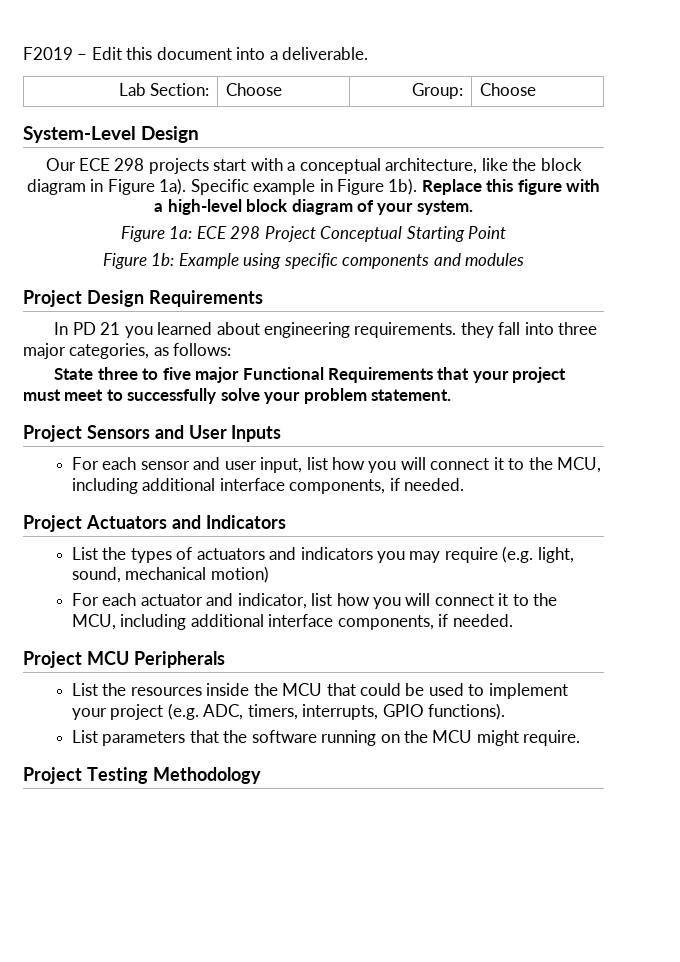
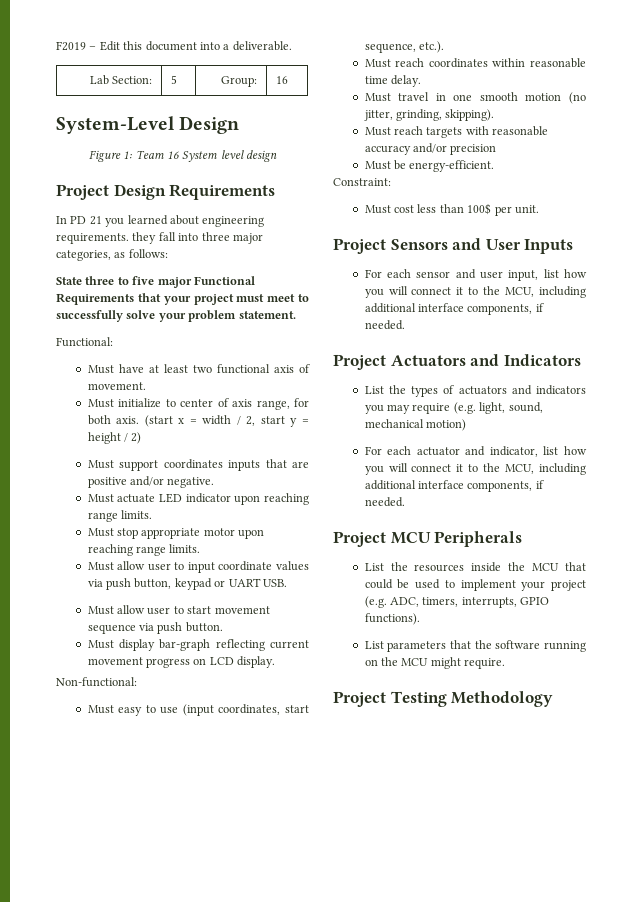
[225,83,282,96] Choose -> [170,75,177,84] 5
[479,83,536,96] Choose -> [275,76,288,84] 16
[45,158,582,174] [26,178,601,195] [154,199,473,215] [120,226,507,242] [102,253,525,269] Our ECE 298 projects start with a conceptual architecture, like the block diagram in Figure 1a). Specific example in Figure 1b). Replace this figure with a high-level block diagram of your system. // Figure 1a: ECE 298 Project Conceptual Starting Point // Figure 1b: Example using specific components and modules -> [88,150,278,162] Figure 1: Team 16 System level design
(452, 395) none -> [56,337,113,347] [87,364,310,374] [87,382,146,390] [87,398,309,410] [87,415,309,427] [87,432,142,444] [87,459,309,471] [87,476,215,488] [87,493,309,505] [87,510,153,522] [87,528,265,539] [87,544,201,556] [87,561,309,573] [87,578,287,590] [87,605,270,615] [87,622,223,634] [87,639,309,651] [87,656,276,668] [56,677,137,687] [87,704,309,716] [364,41,445,53] [364,58,586,68] [364,75,422,87] [364,92,586,104] [363,109,495,121] [364,126,549,138] [364,143,497,155] [364,160,495,172] [333,178,391,186] [364,203,539,216] // Functional: // Must have at least two functional axis of movement. // Must initialize to center of axis range, for both axis. (start x = width / 2, start y = height / 2) // Must support coordinates inputs that are positive and/or negative. // Must actuate LED indicator upon reaching range limits. // Must stop appropriate motor upon reaching range limits. // Must allow user to input coordinate values via push button, keypad or UART USB. // Must allow user to start movement sequence via push button. // Must display bar-graph reflecting current movement progress on LCD display. // Non-functional: // Must easy to use (input coordinates, start sequence, etc.). // Must reach coordinates within reasonable time delay. // Must travel in one smooth motion (no jitter, grinding, skipping). // Must reach targets with reasonable accuracy and/or precision // Must be energy-efficient. // Constraint: // Must cost less than 100$ per unit.

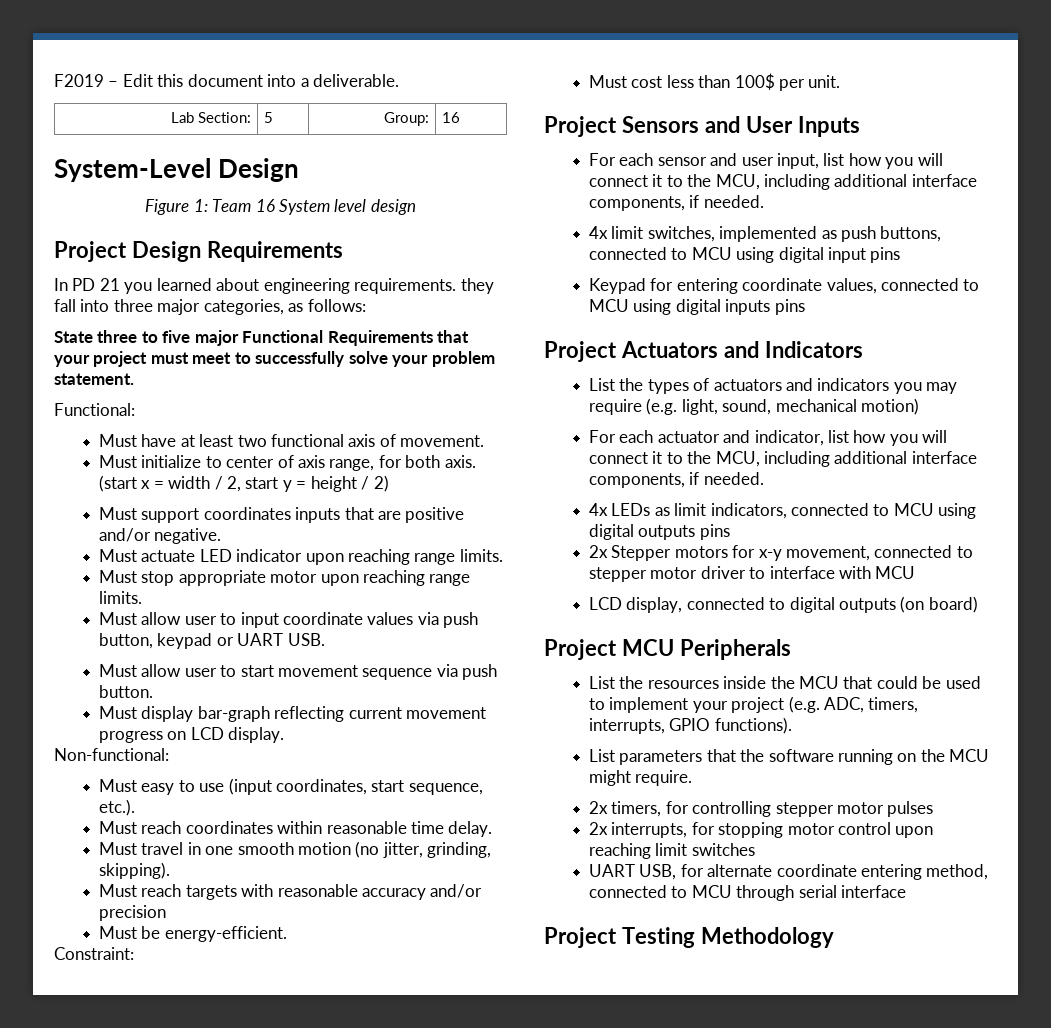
(405, 325) none -> [588,226,942,242] [588,247,901,263] [588,278,980,294] [588,299,805,315] // 4x limit switches, implemented as push buttons, connected to MCU using digital input pins // Keypad for entering coordinate values, connected to MCU using digital inputs pins
(405, 502) none -> [588,503,977,519] [588,524,730,540] [588,545,973,561] [588,566,916,582] [588,596,978,613] // 4x LEDs as limit indicators, connected to MCU using digital outputs pins // 2x Stepper motors for x-y movement, connected to stepper motor driver to interface with MCU // LCD display, connected to digital outputs (on board)
(506, 663) none -> [588,801,934,817] [588,822,934,838] [588,843,755,859] [588,864,989,880] [588,885,906,901] // 2x timers, for controlling stepper motor pulses // 2x interrupts, for stopping motor control upon reaching limit switches // UART USB, for alternate coordinate entering method, connected to MCU through serial interface

